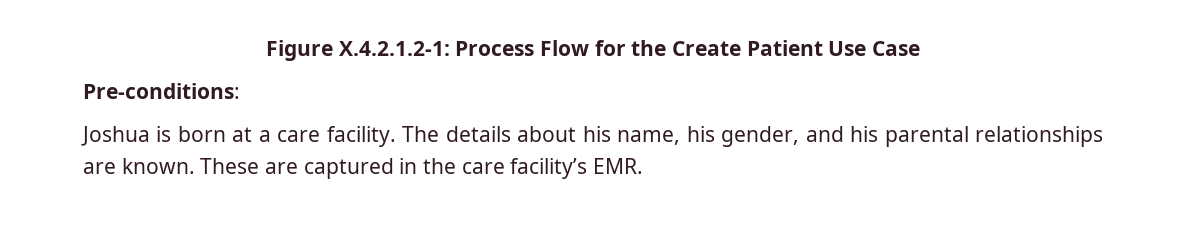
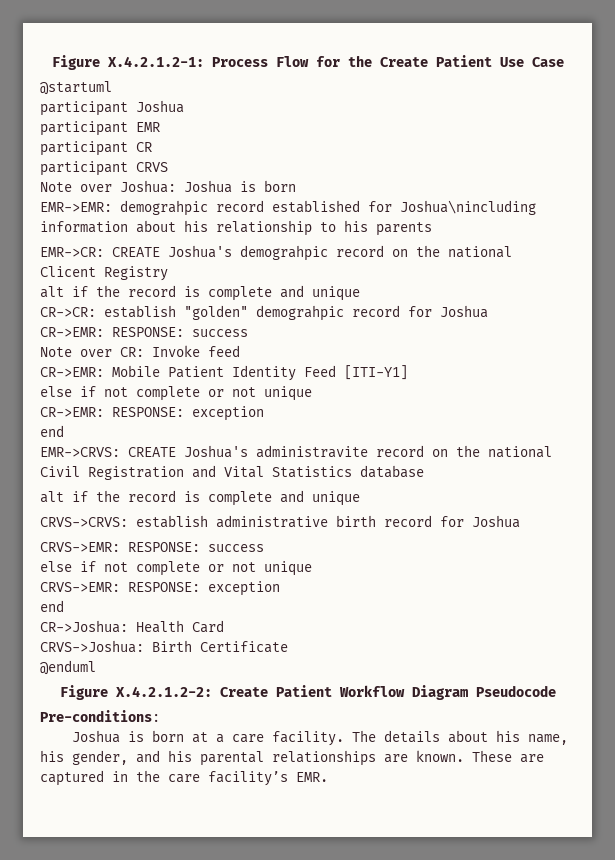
(921, 48) none -> [40,81,112,95] [40,100,184,116] [40,121,160,136] [40,141,152,156] [40,161,168,176] [40,180,296,193] [40,200,536,216] [40,220,432,236] [40,245,512,261] [40,266,168,281] [40,285,360,301] [40,305,488,321] [40,327,248,337] [40,345,240,357] [40,365,408,381] [40,386,312,401] [40,406,264,421] [40,425,64,437] [40,445,552,458] [40,465,424,480] [40,490,360,506] [40,515,520,528] [40,542,264,552] [40,561,312,576] [40,581,280,596] [40,600,64,612] [40,620,224,633] [40,640,288,653] [40,660,96,675] [59,685,556,700] // @startuml // participant Joshua // participant EMR // participant CR // participant CRVS // Note over Joshua: Joshua is born // EMR->EMR: demograhpic record established for Joshua\nincluding information about his relationship to his parents // EMR->CR: CREATE Joshua's demograhpic record on the national Clicent Registry // alt if the record is complete and unique // CR->CR: establish "golden" demograhpic record for Joshua // CR->EMR: RESPONSE: success // Note over CR: Invoke feed // CR->EMR: Mobile Patient Identity Feed [ITI-Y1] // else if not complete or not unique // CR->EMR: RESPONSE: exception // end // EMR->CRVS: CREATE Joshua's administravite record on the national Civil Registration and Vital Statistics database // alt if the record is complete and unique // CRVS->CRVS: establish administrative birth record for Joshua // CRVS->EMR: RESPONSE: success // else if not complete or not unique // CRVS->EMR: RESPONSE: exception // end // CR->Joshua: Health Card // CRVS->Joshua: Birth Certificate // @enduml // Figure X.4.2.1.2-2: Create Patient Workflow Diagram Pseudocode

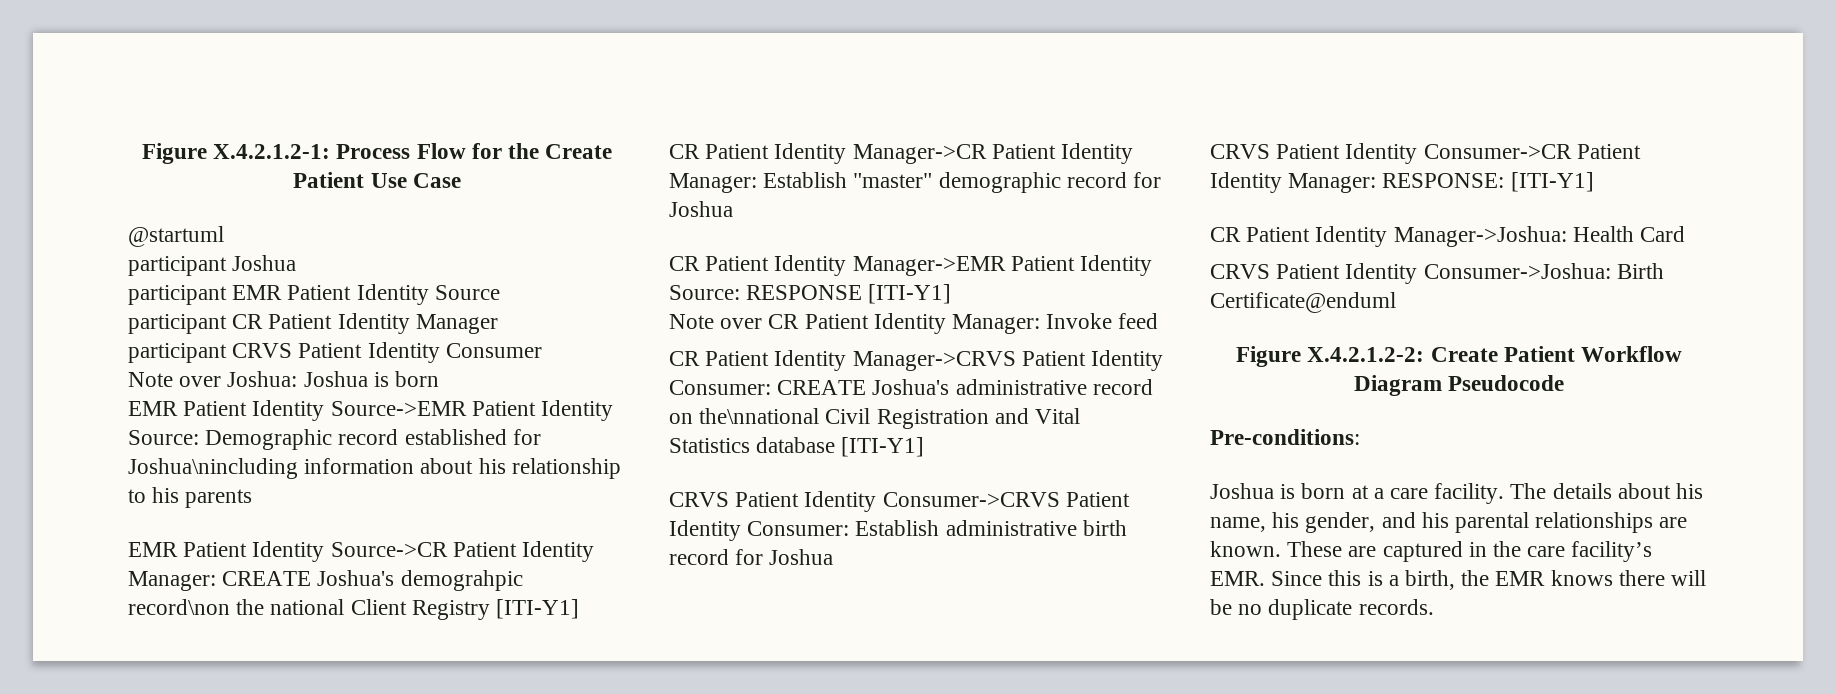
(160, 127) none -> [287,284,500,305] Patient Identity Source
(152, 147) none -> [268,313,498,334] Patient Identity Manager
(168, 167) none -> [298,342,542,363] Patient Identity Consumer
[40,200,208,216] EMR->EMR: demograhpic -> [128,400,614,421] [128,429,333,450] EMR Patient Identity Source->EMR Patient Identity Source: Demographic
[40,247,104,257] EMR->CR: -> [128,541,595,562] [128,571,216,591] EMR Patient Identity Source->CR Patient Identity Manager:
[336,245,512,258] [40,266,96,277] record on the national Clicent -> [128,599,407,615] record\non the national Client
[40,285,360,301] [40,305,488,321] [40,327,248,337] [40,345,240,357] [40,365,408,381] [40,386,312,401] [40,406,264,421] [40,425,64,437] [40,445,552,458] // alt if the record is complete and unique // CR->CR: establish "golden" demograhpic record for Joshua // CR->EMR: RESPONSE: success // Note over CR: Invoke feed // CR->EMR: Mobile Patient Identity Feed [ITI-Y1] // else if not complete or not unique // CR->EMR: RESPONSE: exception // end // EMR->CRVS: CREATE Joshua's administravite record on the national -> [496,599,580,619] [669,143,1134,164] [669,172,1162,193] [669,201,733,217] [669,255,1153,276] [669,284,952,304] [669,313,1159,334] [669,350,1164,371] [669,379,1153,395] [669,408,820,424] [ITI-Y1] // CR Patient Identity Manager->CR Patient Identity Manager: Establish "master" demographic record for Joshua // CR Patient Identity Manager->EMR Patient Identity Source: RESPONSE [ITI-Y1] // Note over CR Patient Identity Manager: Invoke feed // CR Patient Identity Manager->CRVS Patient Identity Consumer: CREATE Joshua's administrative record on the\nnational
[40,490,360,506] [40,515,208,528] // alt if the record is complete and unique // CRVS->CRVS: establish -> [841,437,925,457] [669,491,1130,512] [669,520,940,541] [ITI-Y1] // CRVS Patient Identity Consumer->CRVS Patient Identity Consumer: Establish
[40,542,264,552] [40,561,312,576] [40,581,280,596] [40,600,64,612] [40,620,224,633] [40,640,288,653] [40,660,96,675] CRVS->EMR: RESPONSE: success // else if not complete or not unique // CRVS->EMR: RESPONSE: exception // end // CR->Joshua: Health Card // CRVS->Joshua: Birth Certificate // @enduml -> [1210,143,1641,164] [1210,172,1594,193] [1210,226,1686,247] [1210,263,1664,284] [1210,292,1396,313] CRVS Patient Identity Consumer->CR Patient Identity Manager: RESPONSE: [ITI-Y1] // CR Patient Identity Manager->Joshua: Health Card // CRVS Patient Identity Consumer->Joshua: Birth Certificate@enduml
(328, 777) none -> [1271,570,1707,590] [1210,599,1434,620] Since this is a birth, the EMR knows there will be no duplicate records.

